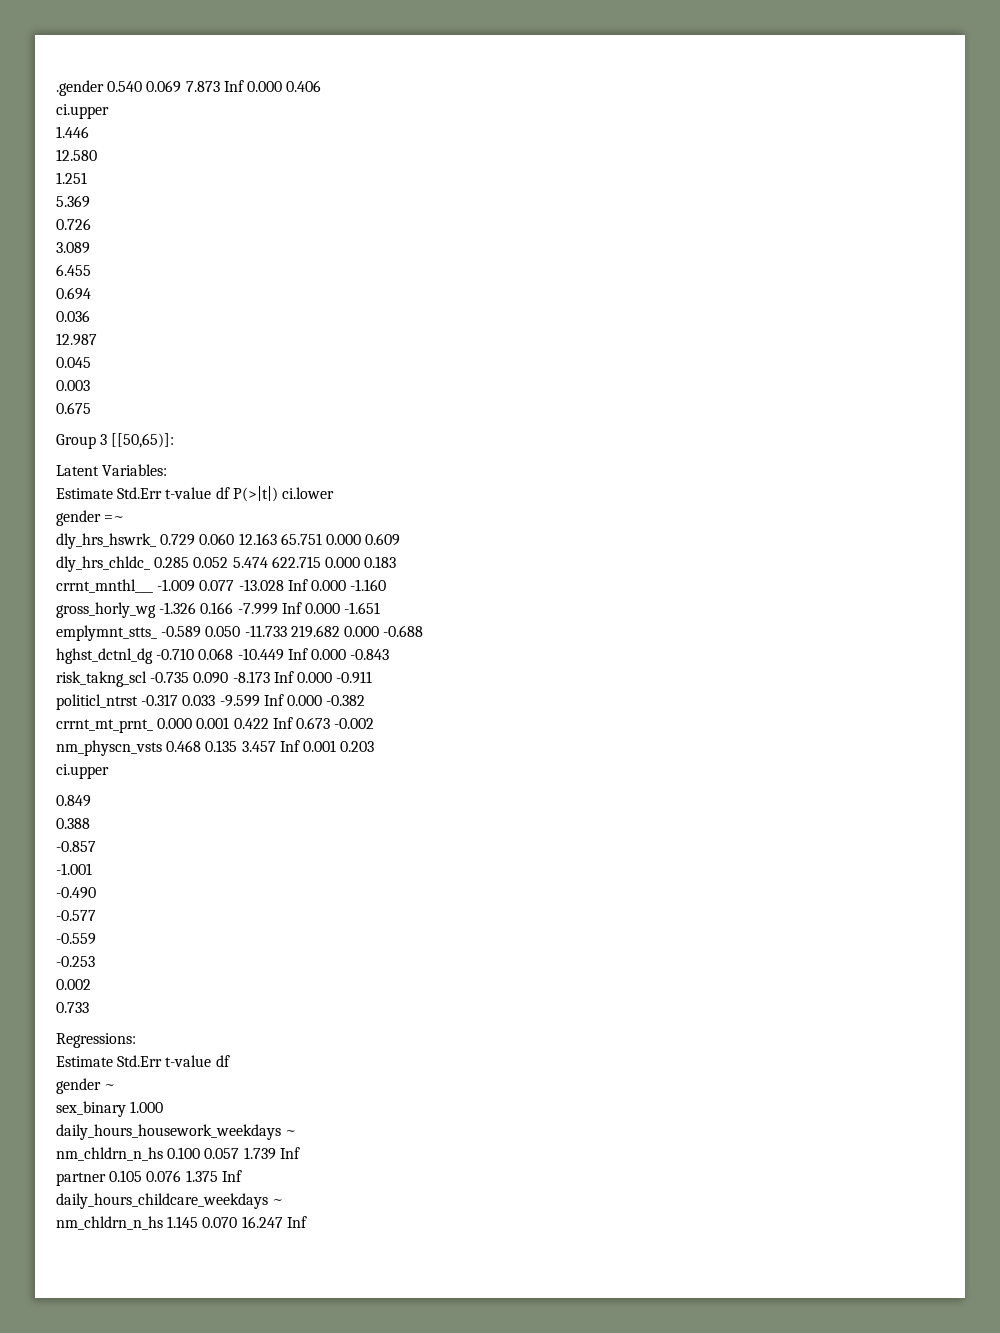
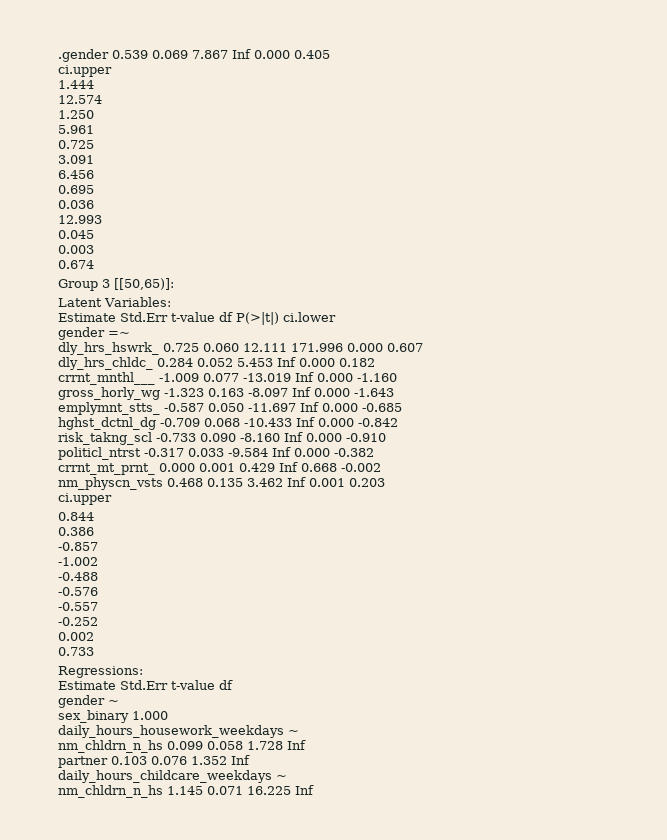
[107,80,322,93] [56,104,109,119] [56,126,89,138] [56,149,97,161] [56,172,87,184] [56,195,90,208] [56,218,91,230] [56,242,90,254] [56,264,91,276] [56,287,91,300] 0.540 0.069 7.873 Inf 0.000 0.406 // ci.upper // 1.446 // 12.580 // 1.251 // 5.369 // 0.726 // 3.089 // 6.455 // 0.694 -> [112,49,330,59] [58,65,112,77] [58,80,94,89] [58,95,102,104] [58,110,94,119] [58,125,94,134] [58,140,94,149] [58,155,94,164] [58,170,94,179] [58,185,94,194] 0.539 0.069 7.867 Inf 0.000 0.405 // ci.upper // 1.444 // 12.574 // 1.250 // 5.961 // 0.725 // 3.091 // 6.456 // 0.695
[56,333,97,346] 12.987 -> [58,215,102,224] 12.993
[56,402,91,414] 0.675 -> [58,260,94,269] 0.674
[160,533,401,546] [56,556,397,572] 0.729 0.060 12.163 65.751 0.000 0.609 // dly_hrs_chldc_ 0.285 0.052 5.474 622.715 0.000 0.183 -> [163,343,423,352] [58,357,375,370] 0.725 0.060 12.111 171.996 0.000 0.607 // dly_hrs_chldc_ 0.284 0.052 5.453 Inf 0.000 0.182
[238,579,284,591] -13.028 -> [243,373,291,382] -13.019
[159,602,381,615] -1.326 0.166 -7.999 Inf 0.000 -1.651 -> [164,387,394,397] -1.323 0.163 -8.097 Inf 0.000 -1.643
[161,625,424,638] [56,648,390,664] -0.589 0.050 -11.733 219.682 0.000 -0.688 // hghst_dctnl_dg -0.710 0.068 -10.449 Inf 0.000 -0.843 -> [164,402,402,412] [58,417,398,430] -0.587 0.050 -11.697 Inf 0.000 -0.685 // hghst_dctnl_dg -0.709 0.068 -10.433 Inf 0.000 -0.842
[150,671,373,684] -0.735 0.090 -8.173 Inf 0.000 -0.911 -> [156,432,386,442] -0.733 0.090 -8.160 Inf 0.000 -0.910
[219,695,260,707] -9.599 -> [228,448,268,457] -9.584
[233,717,330,729] 0.422 Inf 0.673 -> [239,462,337,472] 0.429 Inf 0.668
[241,741,276,752] 3.457 -> [247,478,283,487] 3.462
[56,795,91,807] [56,818,90,829] 0.849 // 0.388 -> [58,512,94,521] [58,527,94,536] 0.844 // 0.386
[56,863,92,875] [56,887,96,899] [56,910,96,921] [56,933,96,945] [56,956,95,967] -1.001 // -0.490 // -0.577 // -0.559 // -0.253 -> [58,557,98,566] [58,572,98,581] [58,587,98,596] [58,602,98,611] [58,617,98,626] -1.002 // -0.488 // -0.576 // -0.557 // -0.252
[167,1147,276,1160] 0.100 0.057 1.739 -> [167,741,283,750] 0.099 0.058 1.728
[109,1170,218,1182] 0.105 0.076 1.375 -> [111,756,227,765] 0.103 0.076 1.352
[202,1216,283,1228] 0.070 16.247 -> [207,786,291,795] 0.071 16.225

